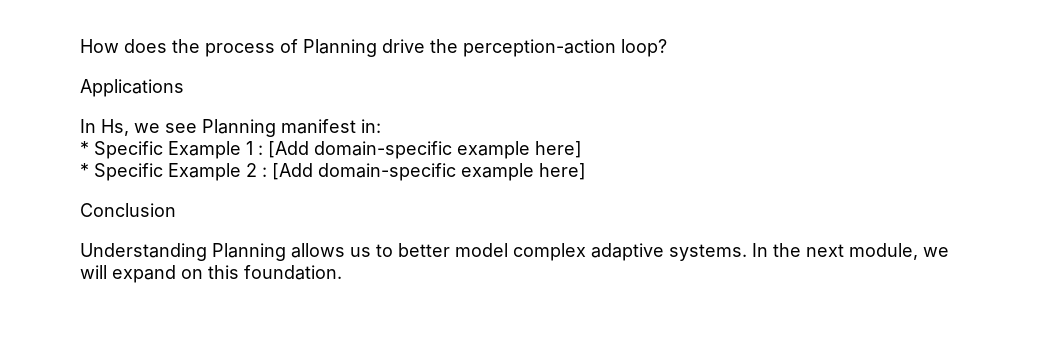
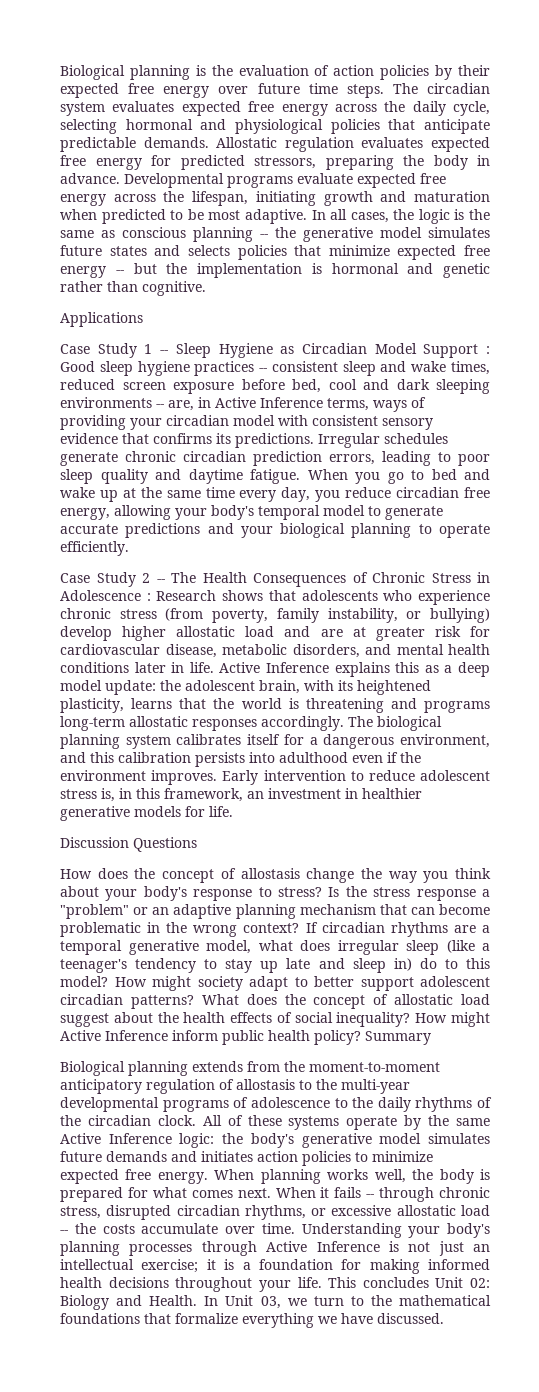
[80,39,667,57] [80,79,184,97] [80,119,381,137] [80,141,582,159] [80,163,586,181] [80,203,176,217] [80,243,949,261] [80,265,342,283] How does the process of Planning drive the perception-action loop? // Applications // In Hs, we see Planning manifest in: // * Specific Example 1 : [Add domain-specific example here] // * Specific Example 2 : [Add domain-specific example here] // Conclusion // Understanding Planning allows us to better model complex adaptive systems. In the next module, we will expand on this foundation. -> [60,65,491,80] [60,83,490,98] [60,101,490,116] [60,119,491,134] [60,137,490,152] [60,155,490,170] [60,173,446,188] [60,191,490,206] [60,209,490,224] [60,227,490,242] [60,245,490,260] [60,263,490,278] [60,281,206,296] [60,312,143,327] [60,343,490,358] [60,361,490,376] [60,379,490,394] [60,397,426,412] [60,415,433,430] [60,433,448,448] [60,451,490,466] [60,469,490,484] [60,487,491,502] [60,505,443,520] [60,523,490,538] [60,541,129,556] [60,572,490,587] [60,590,490,605] [60,608,491,623] [60,626,490,641] [60,644,490,658] [60,662,491,677] [60,680,431,695] [60,698,490,713] [60,716,442,731] [60,734,490,749] [60,752,421,767] [60,770,491,785] [60,788,422,802] [60,806,233,821] [60,837,197,852] [60,868,491,883] [60,886,490,901] [60,904,490,919] [60,922,490,937] [60,940,490,955] [60,958,490,973] [60,976,490,991] [60,994,490,1009] [60,1012,490,1027] [60,1030,431,1045] [60,1061,440,1076] [60,1079,410,1094] [60,1097,492,1112] [60,1115,490,1130] [60,1133,491,1148] [60,1151,433,1166] [60,1169,491,1184] [60,1187,490,1202] [60,1205,490,1220] [60,1223,490,1238] [60,1241,490,1256] [60,1259,490,1274] [60,1277,490,1292] [60,1295,491,1310] [60,1313,444,1328] Biological planning is the evaluation of action policies by their expected free energy over future time steps. The circadian system evaluates expected free energy across the daily cycle, selecting hormonal and physiological policies that anticipate predictable demands. Allostatic regulation evaluates expected free energy for predicted stressors, preparing the body in advance. Developmental programs evaluate expected free energy across the lifespan, initiating growth and maturation when predicted to be most adaptive. In all cases, the logic is the same as conscious planning -- the generative model simulates future states and selects policies that minimize expected free energy -- but the implementation is hormonal and genetic rather than cognitive. // Applications // Case Study 1 -- Sleep Hygiene as Circadian Model Support : Good sleep hygiene practices -- consistent sleep and wake times, reduced screen exposure before bed, cool and dark sleeping environments -- are, in Active Inference terms, ways of providing your circadian model with consistent sensory evidence that confirms its predictions. Irregular schedules generate chronic circadian prediction errors, leading to poor sleep quality and daytime fatigue. When you go to bed and wake up at the same time every day, you reduce circadian free energy, allowing your body's temporal model to generate accurate predictions and your biological planning to operate efficiently. // Case Study 2 -- The Health Consequences of Chronic Stress in Adolescence : Research shows that adolescents who experience chronic stress (from poverty, family instability, or bullying) develop higher allostatic load and are at greater risk for cardiovascular disease, metabolic disorders, and mental health conditions later in life. Active Inference explains this as a deep model update: the adolescent brain, with its heightened plasticity, learns that the world is threatening and programs long-term allostatic responses accordingly. The biological planning system calibrates itself for a dangerous environment, and this calibration persists into adulthood even if the environment improves. Early intervention to reduce adolescent stress is, in this framework, an investment in healthier generative models for life. // Discussion Questions // How does the concept of allostasis change the way you think about your body's response to stress? Is the stress response a "problem" or an adaptive planning mechanism that can become problematic in the wrong context? If circadian rhythms are a temporal generative model, what does irregular sleep (like a teenager's tendency to stay up late and sleep in) do to this model? How might society adapt to better support adolescent circadian patterns? What does the concept of allostatic load suggest about the health effects of social inequality? How might Active Inference inform public health policy? Summary // Biological planning extends from the moment-to-moment anticipatory regulation of allostasis to the multi-year developmental programs of adolescence to the daily rhythms of the circadian clock. All of these systems operate by the same Active Inference logic: the body's generative model simulates future demands and initiates action policies to minimize expected free energy. When planning works well, the body is prepared for what comes next. When it fails -- through chronic stress, disrupted circadian rhythms, or excessive allostatic load -- the costs accumulate over time. Understanding your body's planning processes through Active Inference is not just an intellectual exercise; it is a foundation for making informed health decisions throughout your life. This concludes Unit 02: Biology and Health. In Unit 03, we turn to the mathematical foundations that formalize everything we have discussed.

